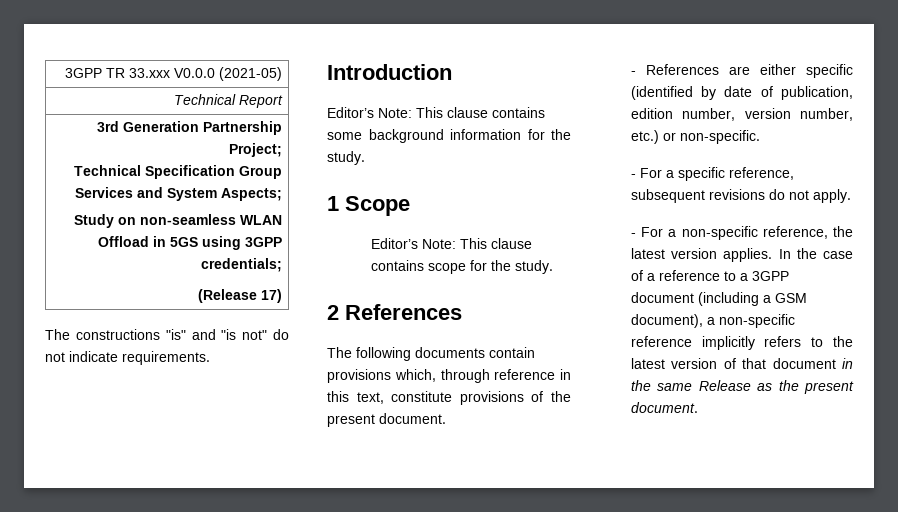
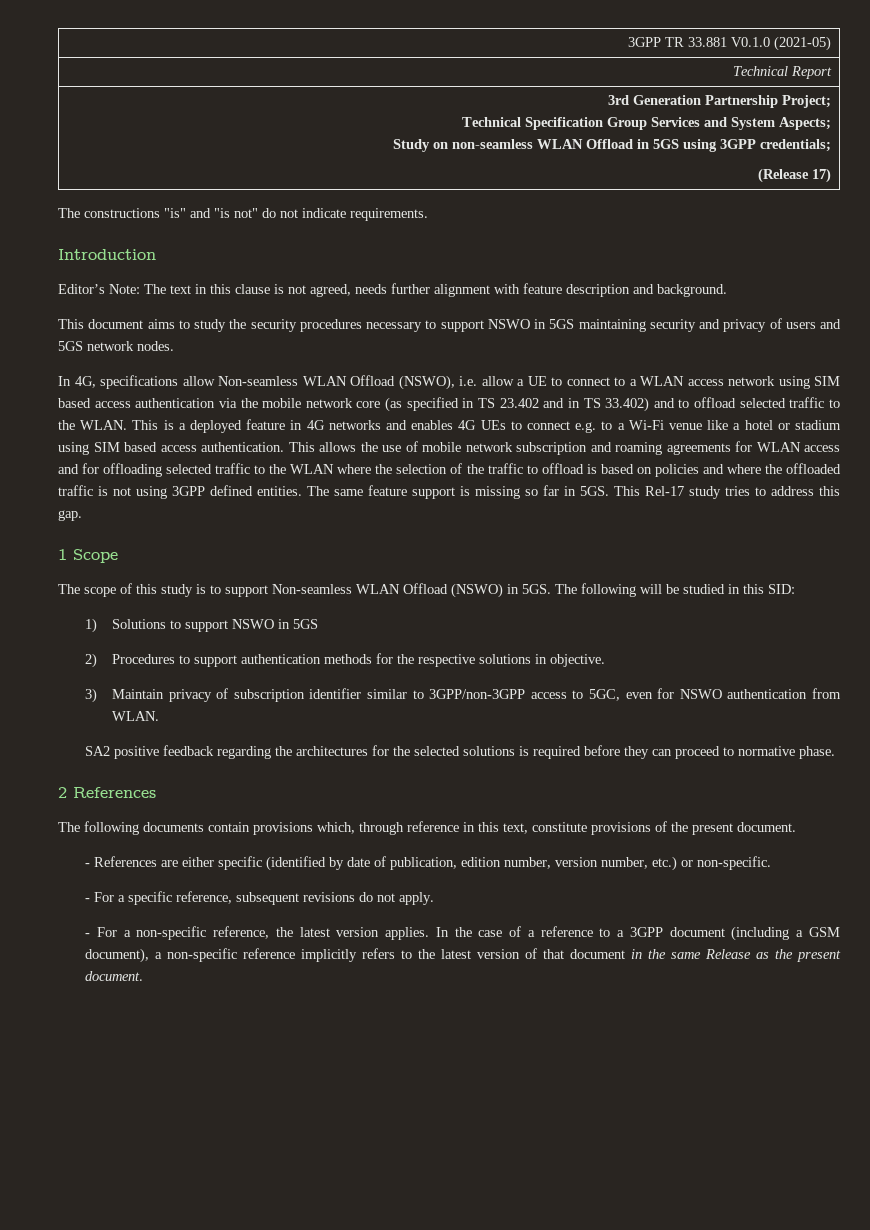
[129,68,216,78] 33.xxx V0.0.0 -> [688,37,771,47] 33.881 V0.1.0
[416,107,545,118] [327,129,571,143] [327,151,365,165] [327,196,410,216] [370,238,532,249] [370,260,553,274] This clause contains some background information for the study. // 1 Scope // Editor’s Note: This clause contains scope for the study. -> [144,283,727,297] [58,318,841,332] [58,341,174,351] [58,375,840,390] [58,397,840,412] [58,419,842,433] [58,441,840,455] [58,463,842,477] [58,485,840,499] [58,510,82,521] [58,549,118,563] [58,583,795,598] [85,618,319,633] [85,653,606,668] [85,688,842,703] [112,711,160,721] [85,745,836,759] The text in this clause is not agreed, needs further alignment with feature description and background. // This document aims to study the security procedures necessary to support NSWO in 5GS maintaining security and privacy of users and 5GS network nodes. // In 4G, specifications allow Non-seamless WLAN Offload (NSWO), i.e. allow a UE to connect to a WLAN access network using SIM based access authentication via the mobile network core (as specified in TS 23.402 and in TS 33.402) and to offload selected traffic to the WLAN. This is a deployed feature in 4G networks and enables 4G UEs to connect e.g. to a Wi-Fi venue like a hotel or stadium using SIM based access authentication. This allows the use of mobile network subscription and roaming agreements for WLAN access and for offloading selected traffic to the WLAN where the selection of the traffic to offload is based on policies and where the offloaded traffic is not using 3GPP defined entities. The same feature support is missing so far in 5GS. This Rel-17 study tries to address this gap. // 1 Scope // The scope of this study is to support Non-seamless WLAN Offload (NSWO) in 5GS. The following will be studied in this SID: // 1) Solutions to support NSWO in 5GS // 2) Procedures to support authentication methods for the respective solutions in objective. // 3) Maintain privacy of subscription identifier similar to 3GPP/non-3GPP access to 5GC, even for NSWO authentication from WLAN. // SA2 positive feedback regarding the architectures for the selected solutions is required before they can proceed to normative phase.

